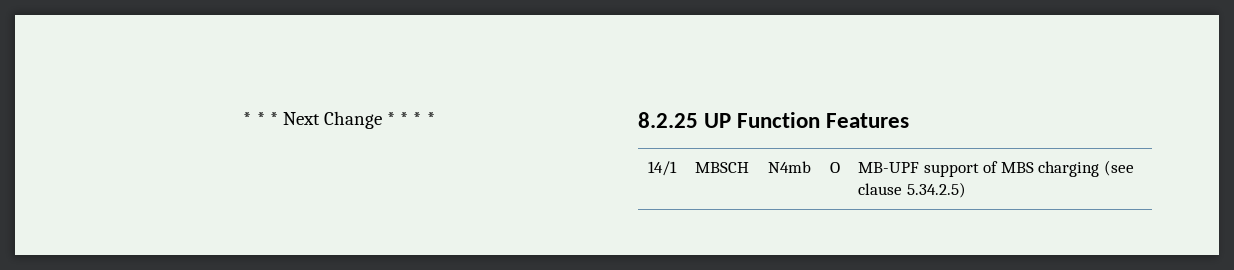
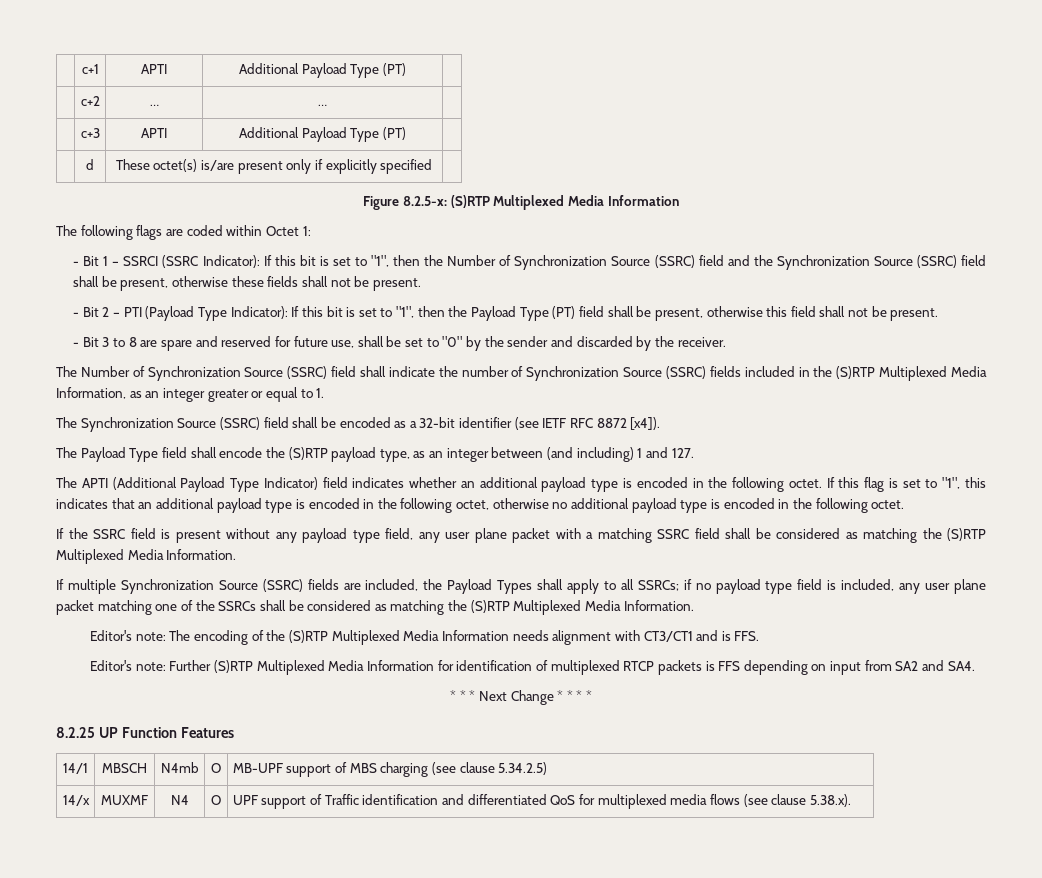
(243, 118) none -> [81,64,99,74] [141,64,167,74] [239,63,406,78] [80,96,100,106] [149,104,159,106] [318,104,328,106] [80,128,100,138] [141,128,167,138] [239,127,406,142] [86,159,94,170] [115,159,433,174] [363,195,679,210] [56,225,311,240] [73,255,987,270] [73,276,421,291] [73,306,939,321] [73,336,726,351] [56,366,988,381] [56,387,325,402] [56,417,661,432] [56,447,694,462] [56,477,987,492] [56,498,905,513] [56,528,986,543] [56,549,237,564] [56,579,986,594] [56,600,694,615] [90,630,760,645] [90,660,975,675] | c+1 | APTI | Additional Payload Type (PT) | // | c+2 | … | … | // | c+3 | APTI | Additional Payload Type (PT) | // | d | These octet(s) is/are present only if explicitly specified | // Figure 8.2.5-x: (S)RTP Multiplexed Media Information // The following flags are coded within Octet 1: // - Bit 1 – SSRCI (SSRC Indicator): If this bit is set to "1", then the Number of Synchronization Source (SSRC) field and the Synchronization Source (SSRC) field shall be present, otherwise these fields shall not be present. // - Bit 2 – PTI (Payload Type Indicator): If this bit is set to "1", then the Payload Type (PT) field shall be present, otherwise this field shall not be present. // - Bit 3 to 8 are spare and reserved for future use, shall be set to "0" by the sender and discarded by the receiver. // The Number of Synchronization Source (SSRC) field shall indicate the number of Synchronization Source (SSRC) fields included in the (S)RTP Multiplexed Media Information, as an integer greater or equal to 1. // The Synchronization Source (SSRC) field shall be encoded as a 32-bit identifier (see IETF RFC 8872 [x4]). // The Payload Type field shall encode the (S)RTP payload type, as an integer between (and including) 1 and 127. // The APTI (Additional Payload Type Indicator) field indicates whether an additional payload type is encoded in the following octet. If this flag is set to "1", this indicates that an additional payload type is encoded in the following octet, otherwise no additional payload type is encoded in the following octet. // If the SSRC field is present without any payload type field, any user plane packet with a matching SSRC field shall be considered as matching the (S)RTP Multiplexed Media Information. // If multiple Synchronization Source (SSRC) fields are included, the Payload Types shall apply to all SSRCs; if no payload type field is included, any user plane packet matching one of the SSRCs shall be considered as matching the (S)RTP Multiplexed Media Information. // Editor's note: The encoding of the (S)RTP Multiplexed Media Information needs alignment with CT3/CT1 and is FFS. // Editor's note: Further (S)RTP Multiplexed Media Information for identification of multiplexed RTCP packets is FFS depending on input from SA2 and SA4. //
(966, 190) none -> [62,795,90,806] [101,795,148,805] [170,795,189,805] [211,795,221,805] [232,794,851,809] // 14/x | MUXMF | N4 | O | UPF support of Traffic identification and differentiated QoS for multiplexed media flows (see clause 5.38.x).

